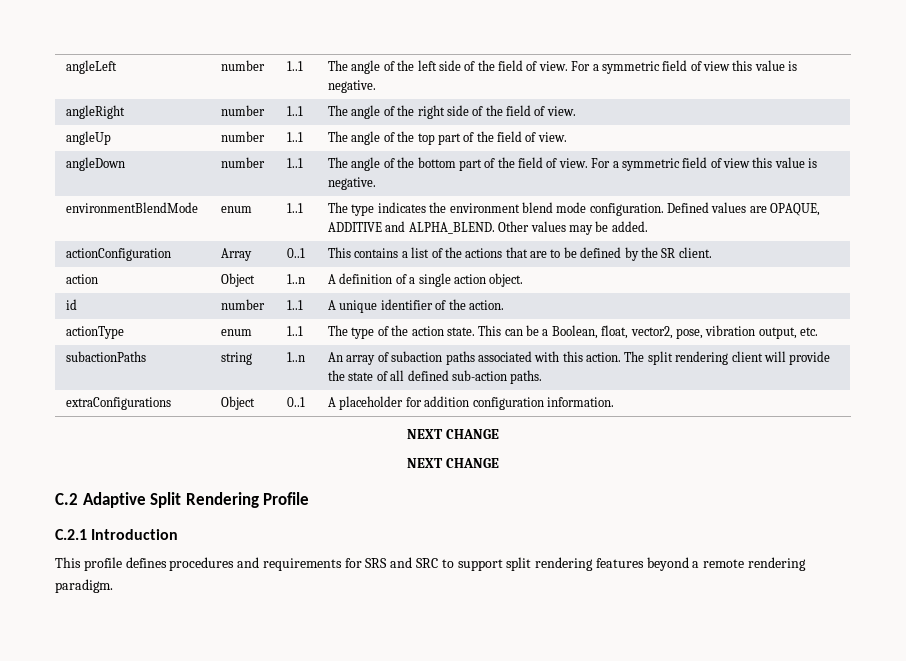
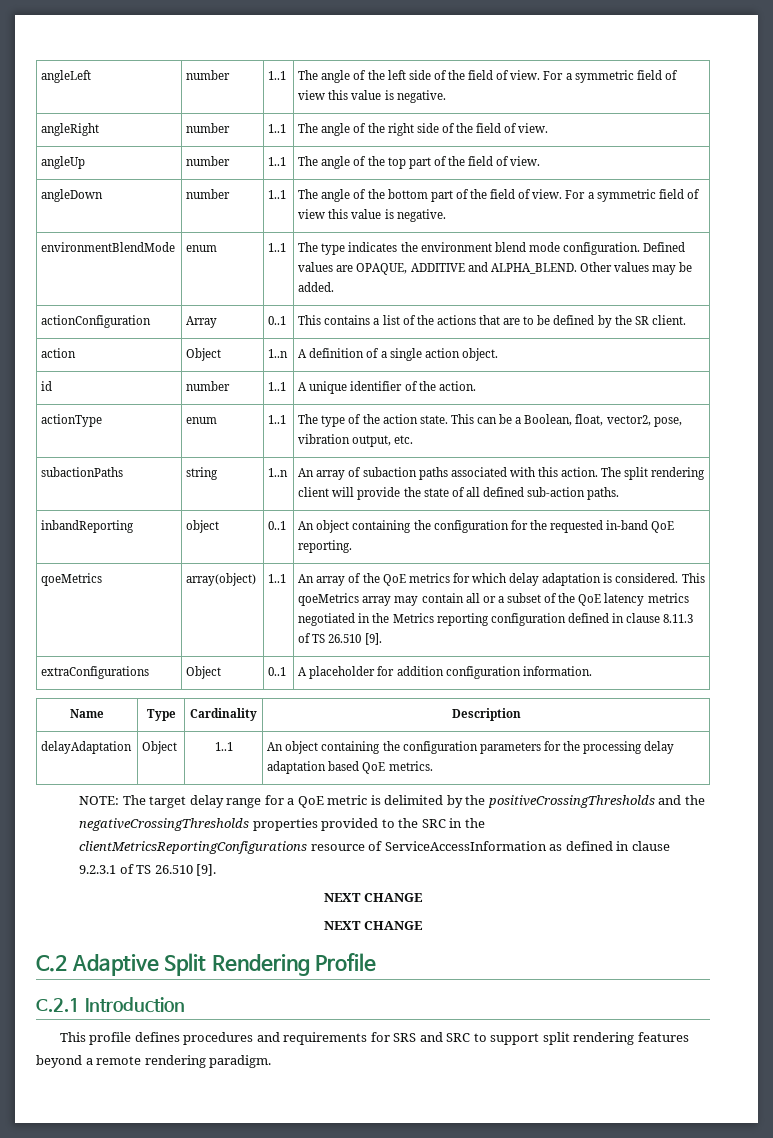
(543, 377) none -> [41,520,135,533] [186,520,220,533] [268,521,287,530] [298,520,675,533] [298,540,353,553] [41,573,103,586] [186,573,257,586] [268,574,287,583] [298,573,705,586] [298,593,689,606] [298,613,694,626] [298,633,382,645] // inbandReporting | object | 0..1 | An object containing the configuration for the requested in-band QoE reporting. // qoeMetrics | array(object) | 1..1 | An array of the QoE metrics for which delay adaptation is considered. This qoeMetrics array may contain all or a subset of the QoE latency metrics negotiated in the Metrics reporting configuration defined in clause 8.11.3 of TS 26.510 [9].
(614, 402) none -> [70,709,104,718] [146,709,176,721] [190,708,257,721] [451,708,521,721] [41,741,133,754] [142,741,178,754] [214,742,233,751] [267,741,675,754] [267,761,433,774] [79,795,705,808] [79,818,485,831] [79,841,670,854] [79,864,217,876] // Name | Type | Cardinality | Description // delayAdaptation | Object | 1..1 | An object containing the configuration parameters for the processing delay adaptation based QoE metrics. // NOTE: The target delay range for a QoE metric is delimited by the positiveCrossingThresholds and the negativeCrossingThresholds properties provided to the SRC in the clientMetricsReportingConfigurations resource of ServiceAccessInformation as defined in clause 9.2.3.1 of TS 26.510 [9].

